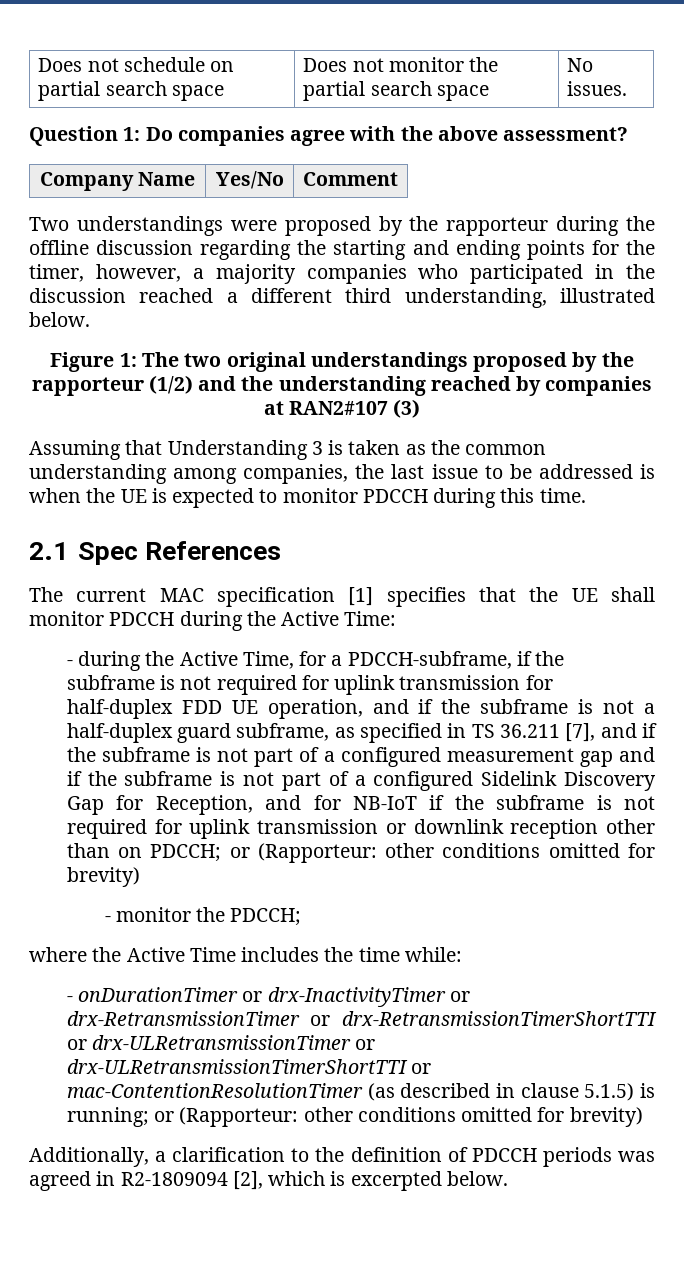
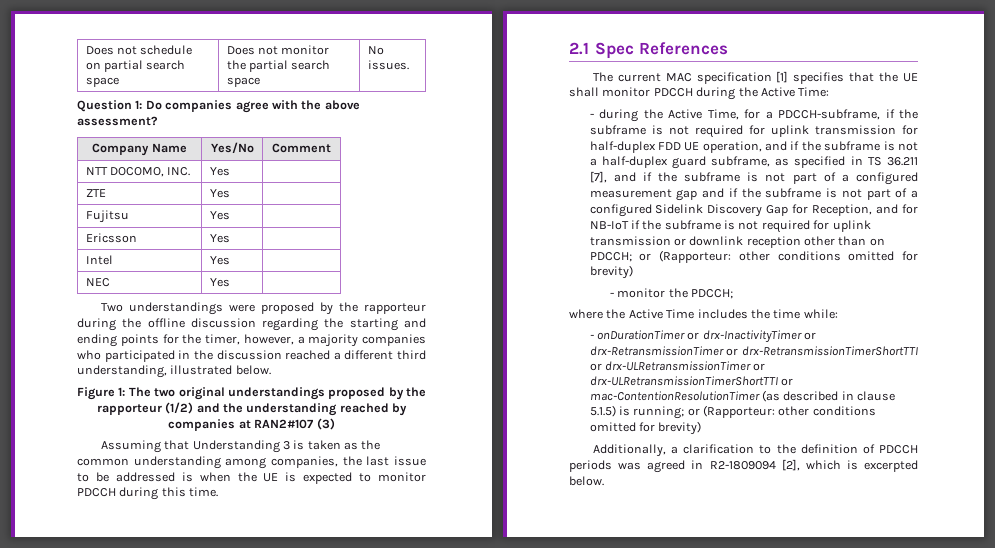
(398, 179) none -> [85,167,191,177] [209,167,230,176] [85,189,106,197] [209,189,230,198] [85,210,129,223] [209,211,230,220] [85,233,137,243] [209,234,230,243] [85,255,113,265] [209,256,230,265] [85,278,110,287] [209,278,230,287] // NTT DOCOMO, INC. | Yes | // ZTE | Yes | // Fujitsu | Yes | // Ericsson | Yes | // Intel | Yes | // NEC | Yes |

